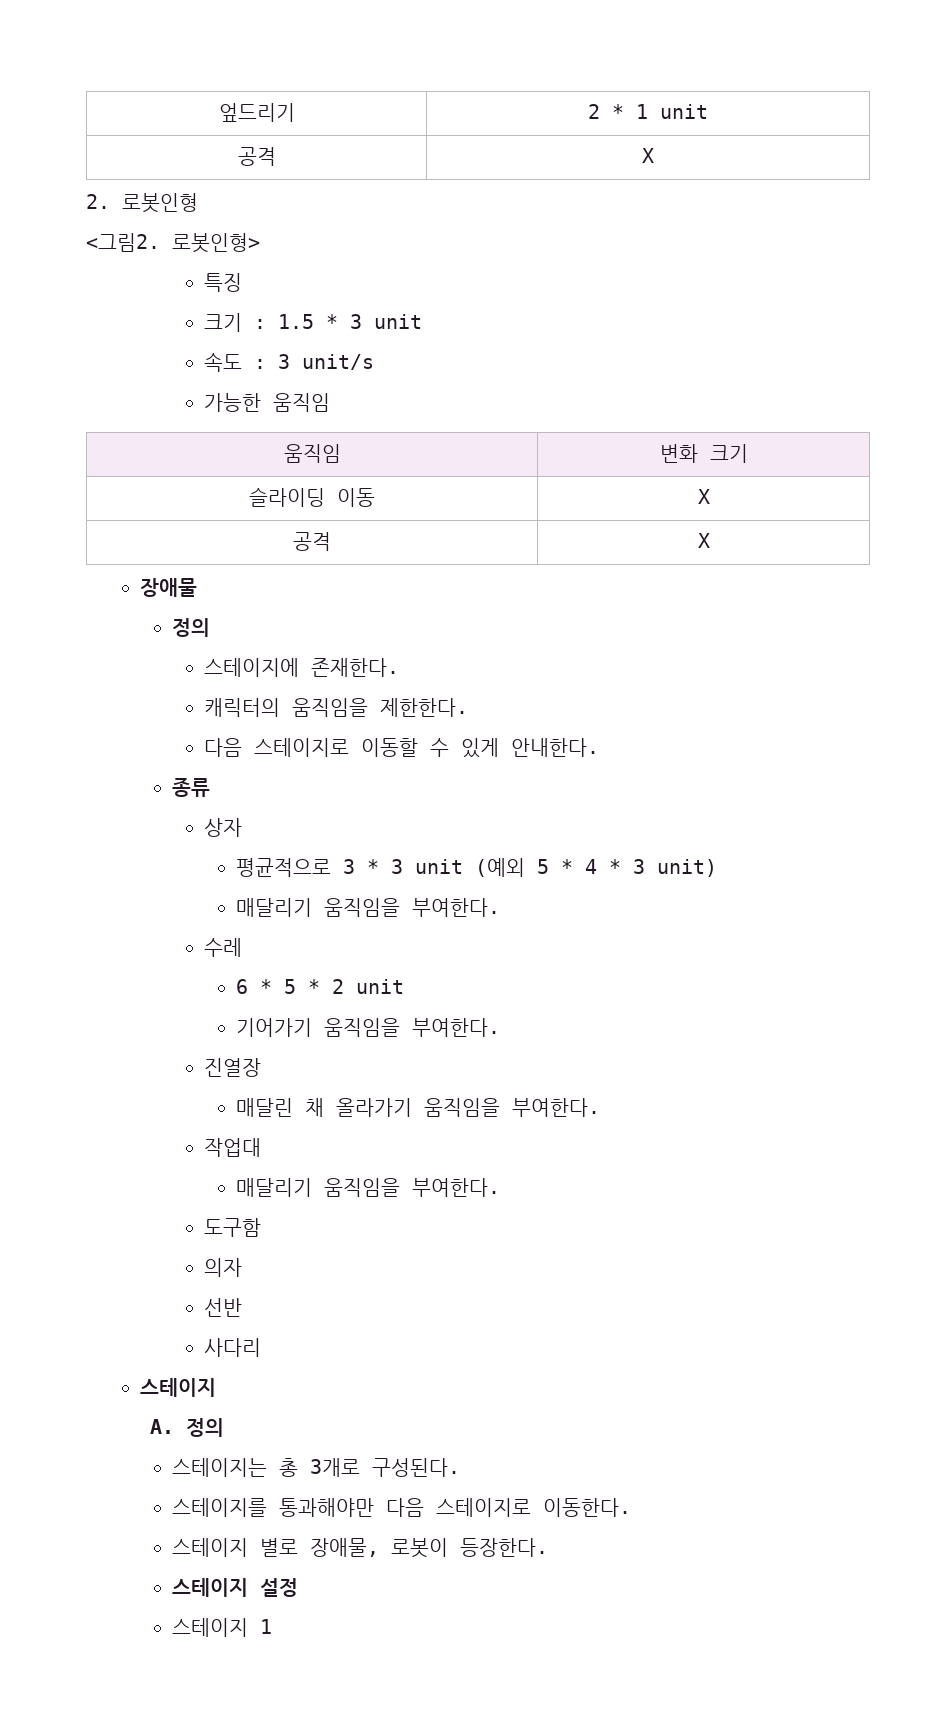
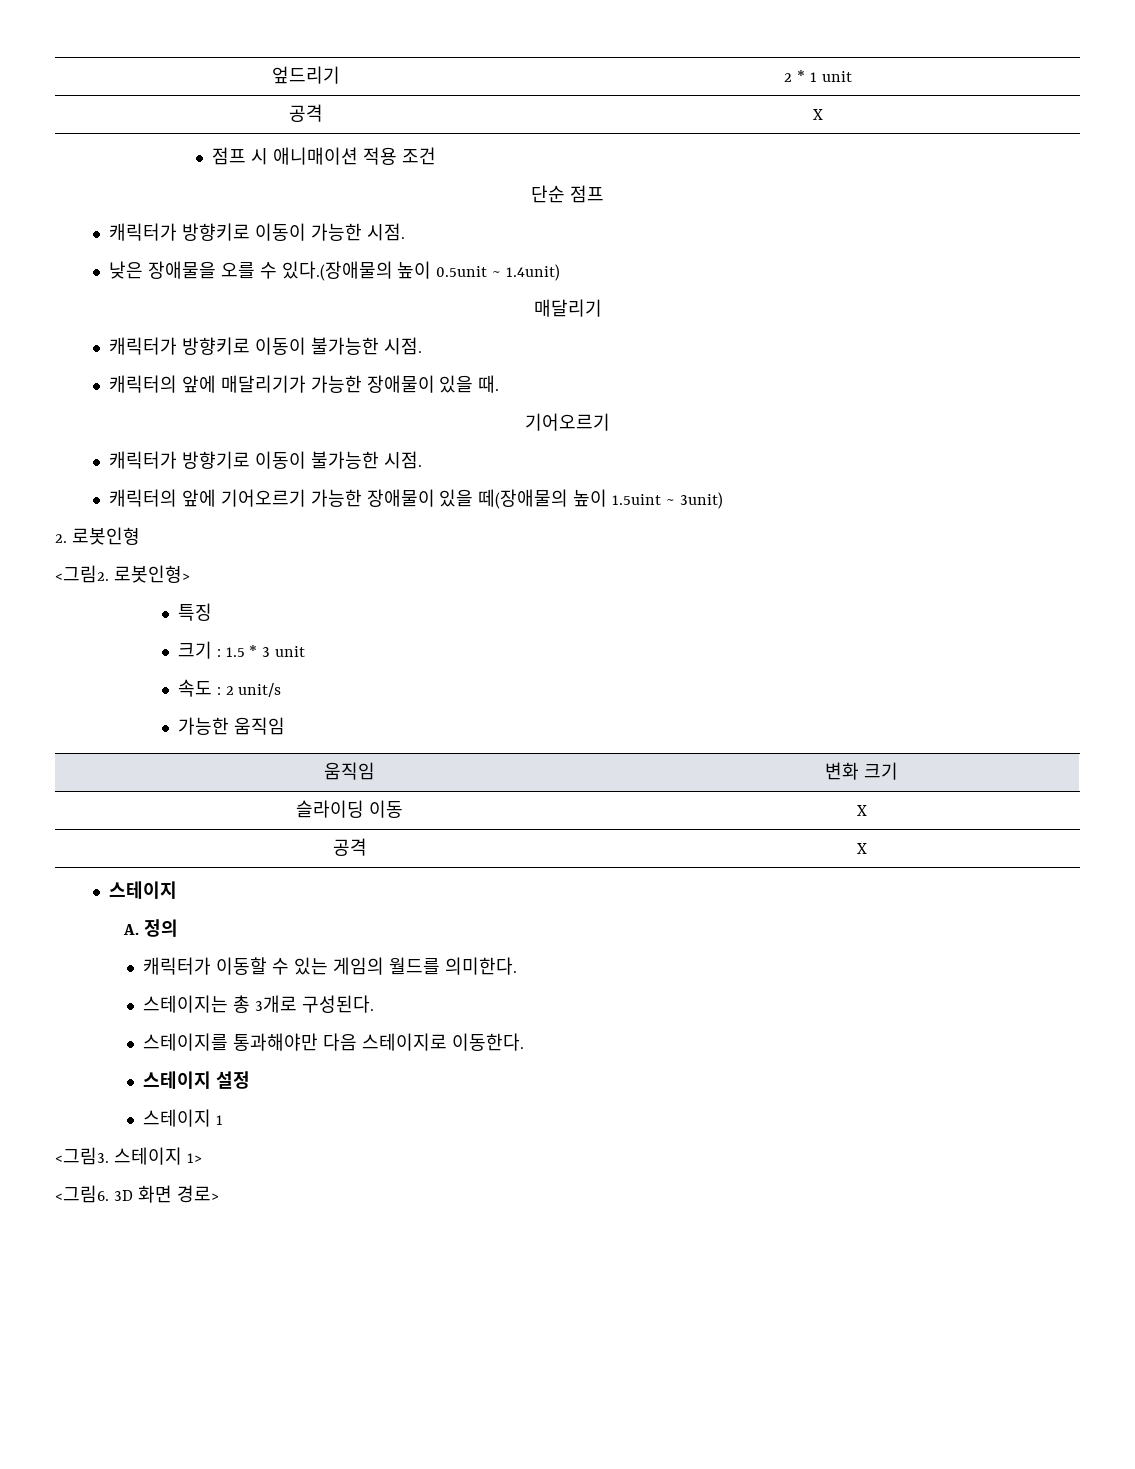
(654, 155) none -> [212,147,436,165] [531,185,604,203] [109,223,405,241] [109,261,561,281] [533,299,602,317] [109,337,422,355] [109,375,500,393] [525,413,610,431] [109,451,422,469] [109,489,723,509] // 점프 시 애니매이션 적용 조건 // 단순 점프 // 캐릭터가 방향키로 이동이 가능한 시점. // 낮은 장애물을 오를 수 있다.(장애물의 높이 0.5unit ~ 1.4unit) // 매달리기 // 캐릭터가 방향키로 이동이 불가능한 시점. // 캐릭터의 앞에 매달리기가 가능한 장애물이 있을 때. // 기어오르기 // 캐릭터가 방향기로 이동이 불가능한 시점. // 캐릭터의 앞에 기어오르기 가능한 장애물이 있을 떼(장애물의 높이 1.5uint ~ 3unit)
[277,354,290,369] 3 -> [225,686,234,695] 2
[139,578,197,597] [171,618,210,637] [203,658,399,677] [203,698,468,717] [203,738,599,758] [171,778,210,797] [203,818,242,837] [235,858,717,877] [235,898,500,917] [203,938,242,957] [235,979,404,994] [235,1018,500,1037] [203,1058,261,1077] [235,1098,600,1117] [203,1138,261,1157] [235,1178,500,1197] [203,1218,261,1237] [203,1258,242,1277] [203,1298,242,1317] [203,1338,261,1357] [139,1378,216,1397] [149,1418,224,1437] 장애물 // 정의 // 스테이지에 존재한다. // 캐릭터의 움직임을 제한한다. // 다음 스테이지로 이동할 수 있게 안내한다. // 종류 // 상자 // 평균적으로 3 * 3 unit (예외 5 * 4 * 3 unit) // 매달리기 움직임을 부여한다. // 수레 // 6 * 5 * 2 unit // 기어가기 움직임을 부여한다. // 진열장 // 매달린 채 올라가기 움직임을 부여한다. // 작업대 // 매달리기 움직임을 부여한다. // 도구함 // 의자 // 선반 // 사다리 // 스테이지 // A. 정의 -> [109,881,178,899] [122,919,178,937] [143,957,517,975] 스테이지 // A. 정의 // 캐릭터가 이동할 수 있는 게임의 월드를 의미한다.
[171,1538,548,1558] // 스테이지 별로 장애물, 로봇이 등장한다. -> (524, 1042) none
(272, 1626) none -> [55,1147,202,1165] [55,1185,219,1203] // <그림3. 스테이지 1> // <그림6. 3D 화면 경로>

